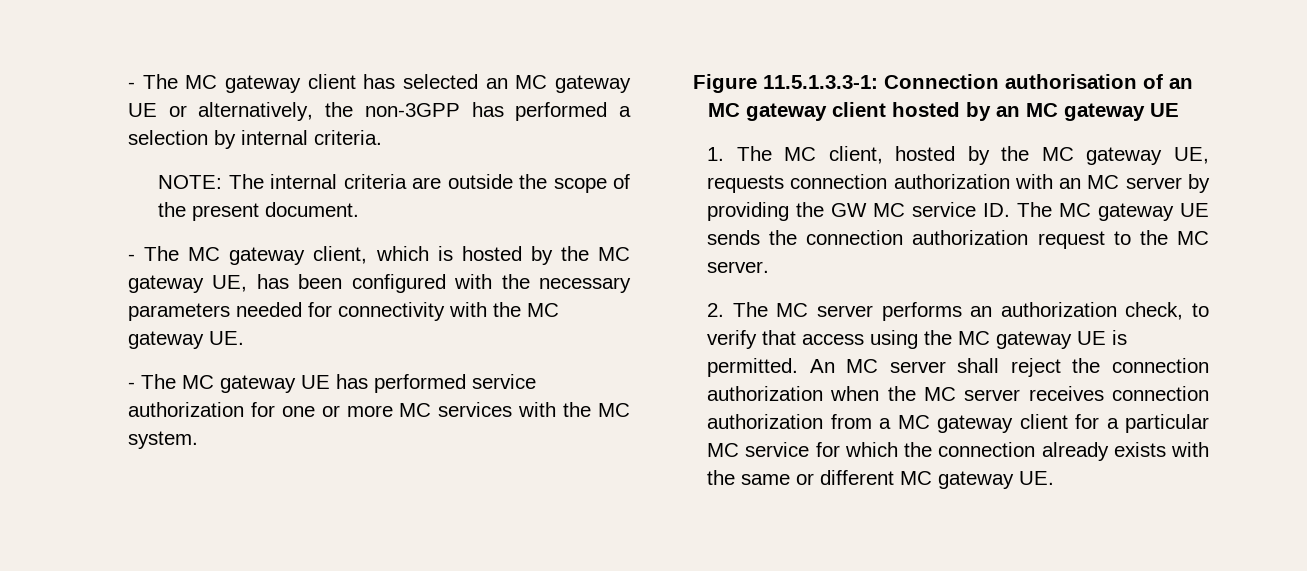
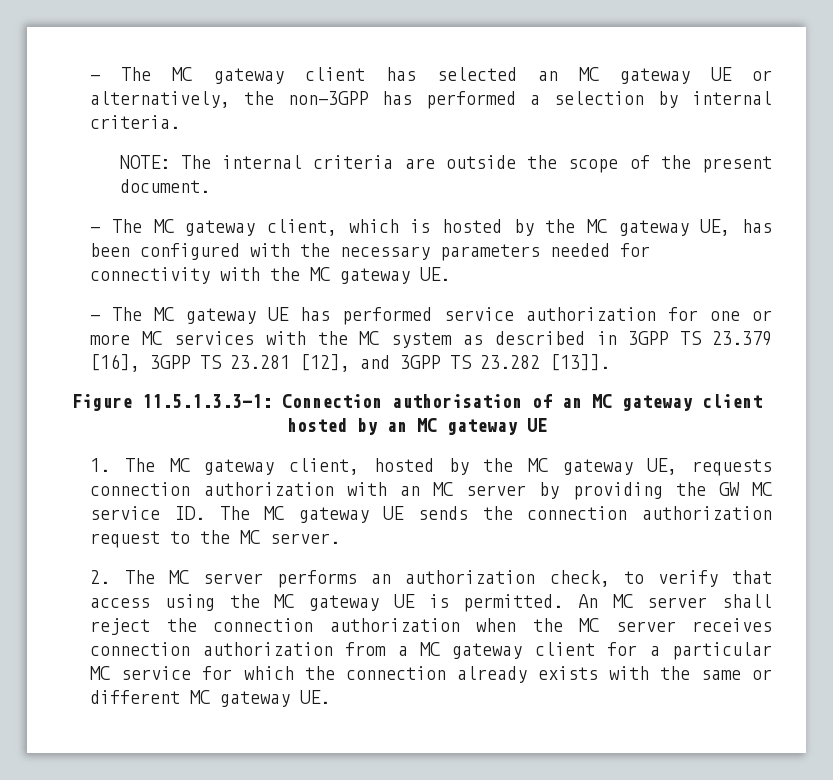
[128,431,199,449] system. -> [391,331,772,348] [90,354,611,372] system as described in 3GPP TS 23.379 [16], 3GPP TS 23.281 [12], and 3GPP TS 23.282 [13]].
(817, 154) none -> [204,459,275,475] gateway

